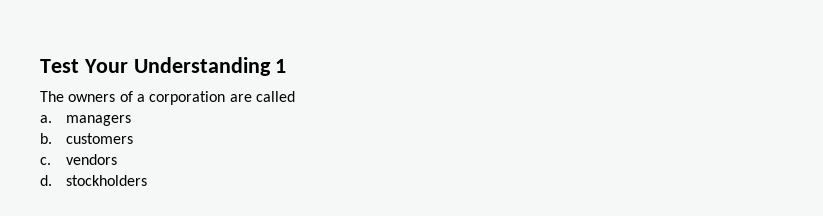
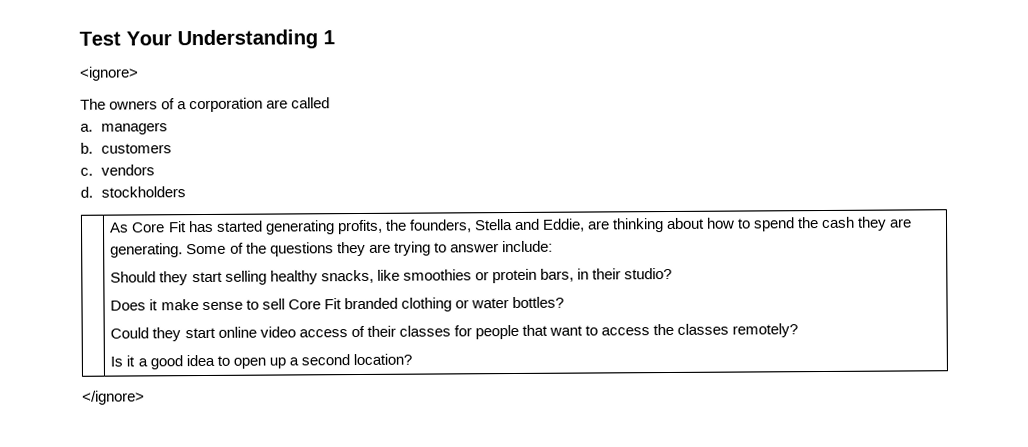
(287, 66) none -> [79,66,139,81] // <ignore>
(148, 180) none -> [109,216,913,235] [110,240,553,258] [110,267,673,286] [110,296,565,312] [110,323,799,342] [110,353,412,370] [82,390,145,405] // | As Core Fit has started generating profits, the founders, Stella and Eddie, are thinking about how to spend the cash they are generating. Some of the questions they are trying to answer include: // Should they start selling healthy snacks, like smoothies or protein bars, in their studio? // Does it make sense to sell Core Fit branded clothing or water bottles? // Could they start online video access of their classes for people that want to access the classes remotely? // Is it a good idea to open up a second location? // </ignore>

